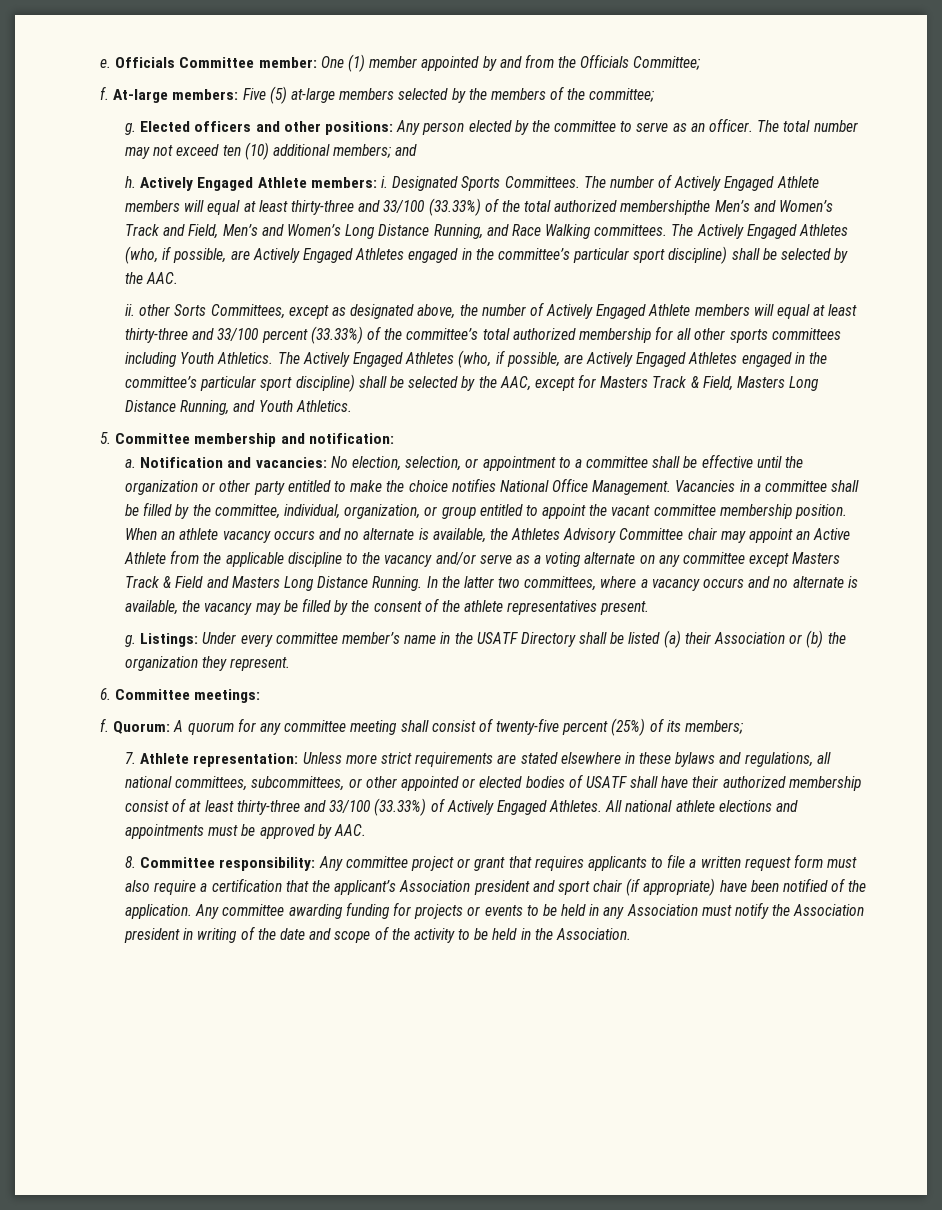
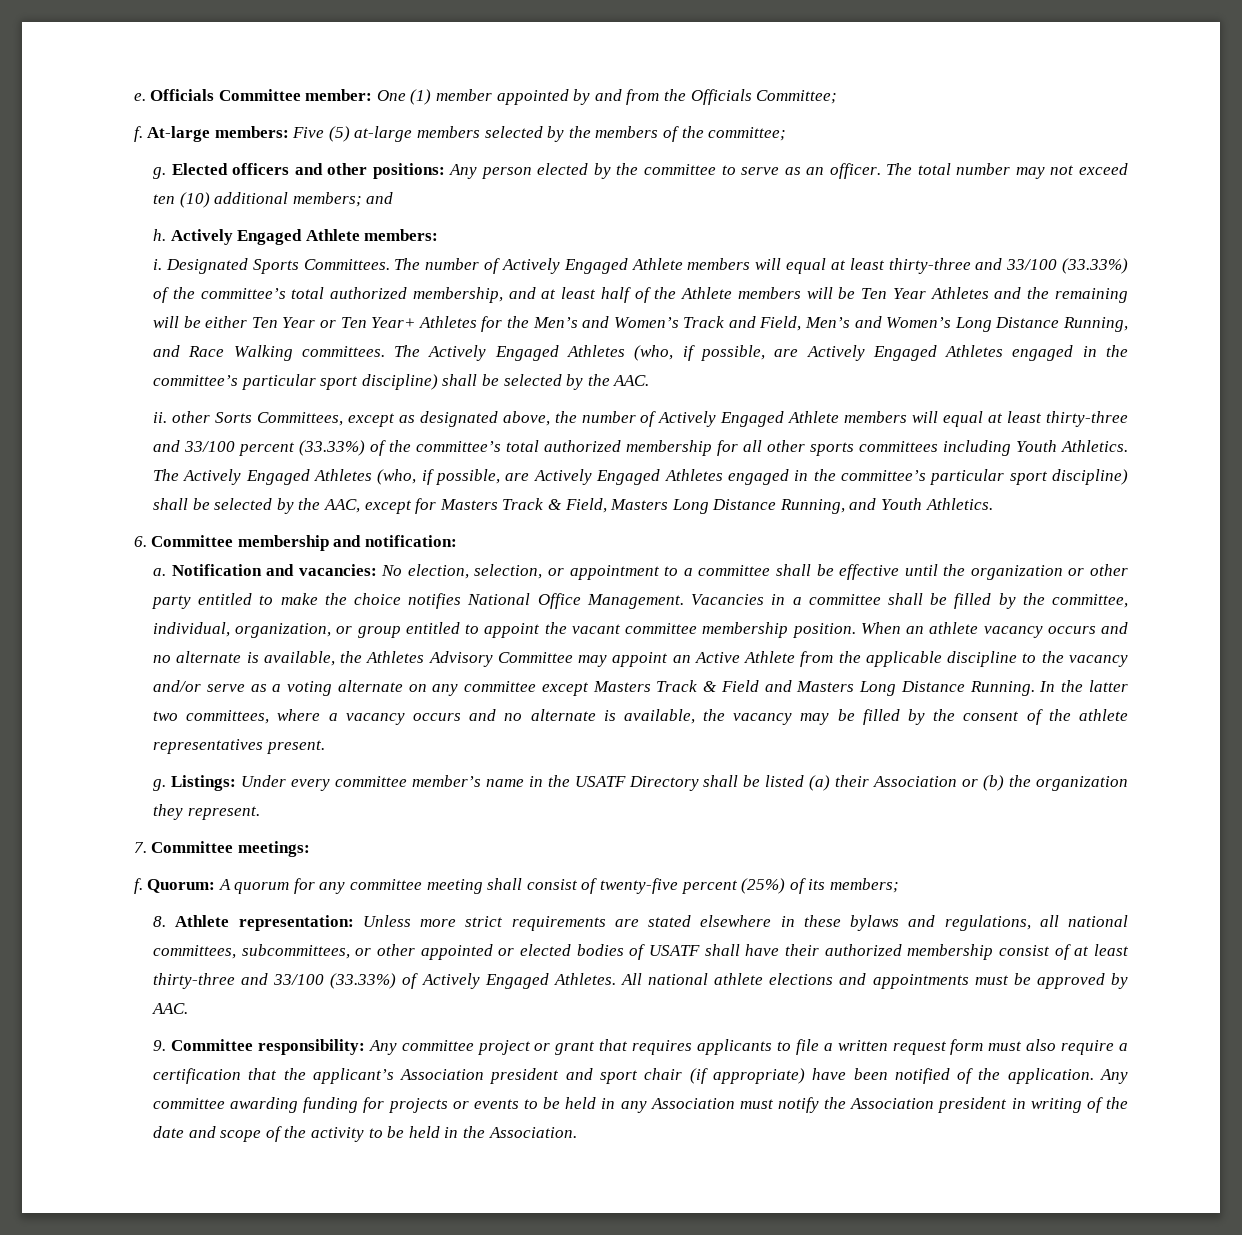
(377, 182) none -> (439, 235) //
[524,200,711,215] total authorized membershipthe -> [200,287,1129,303] [153,316,529,332] committee’s total authorized membership, and at least half of the Athlete members will be Ten Year Athletes and the remaining will be either Ten Year or Ten Year+ Athletes for the
[100,432,112,444] 5. -> [133,536,147,547] 6.
[687,528,717,540] chair -> (573, 657) none
[100,688,112,700] 6. -> [133,842,147,853] 7.
[125,752,137,764] 7. -> [153,916,167,927] 8.
[125,856,137,868] 8. -> [153,1040,167,1051] 9.

